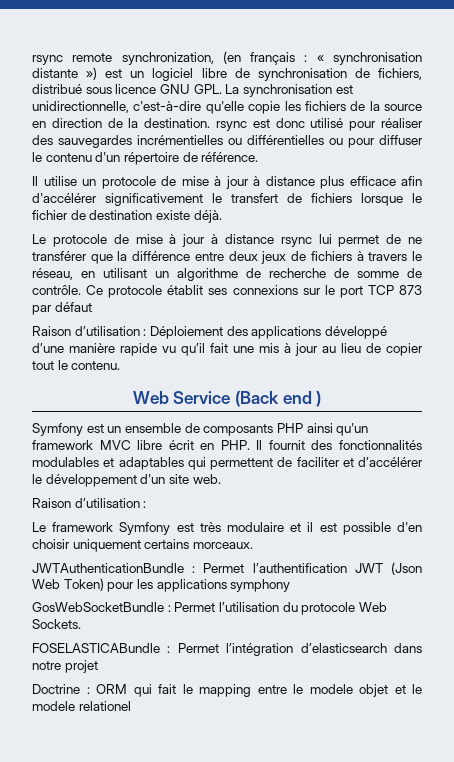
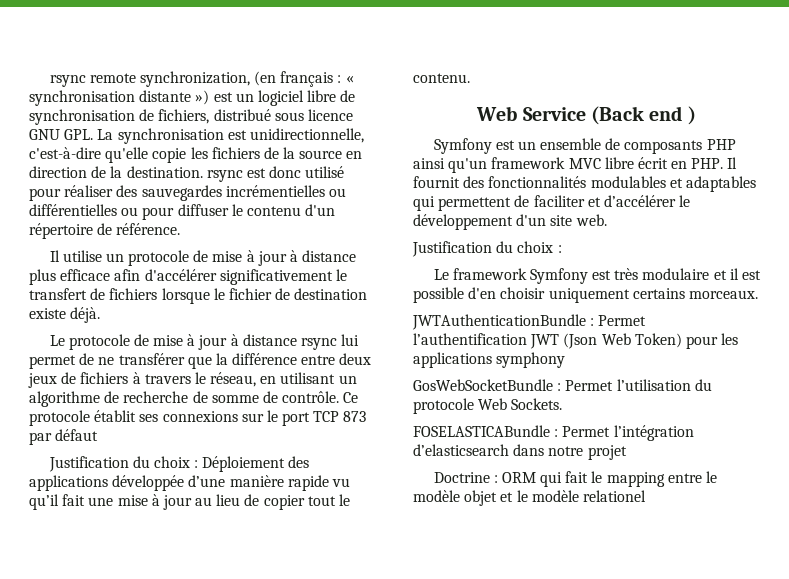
[32,326,140,336] Raison d’utilisation -> [48,456,190,472] Justification du choix
[324,326,387,339] développé -> [112,475,185,491] développée
[259,343,279,353] mis -> [117,495,148,506] mise
[32,498,140,508] Raison d’utilisation -> [412,241,554,257] Justification du choix
[309,684,353,694] modele -> [413,490,460,502] modèle
[32,701,75,711] modele -> [531,490,579,502] modèle

